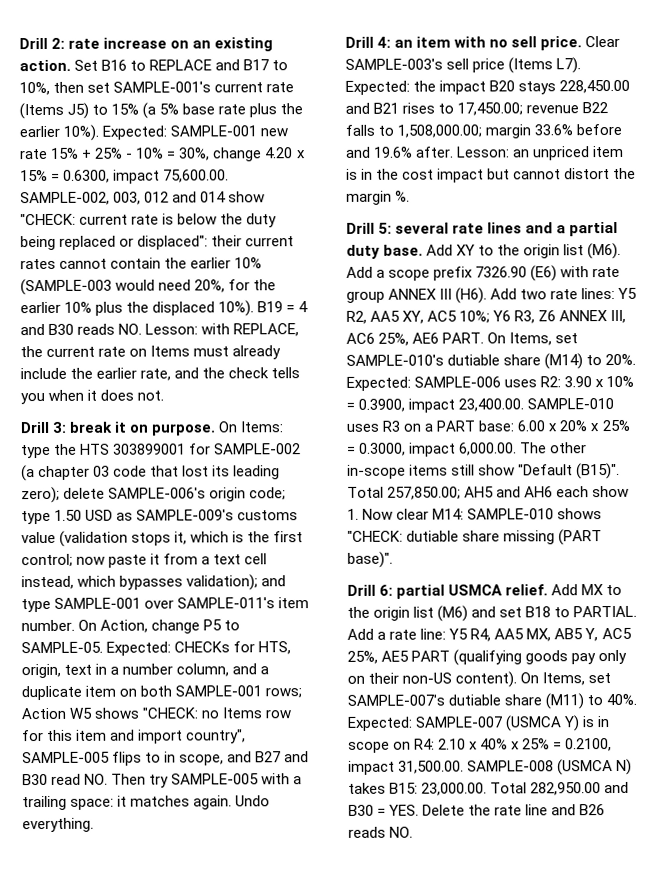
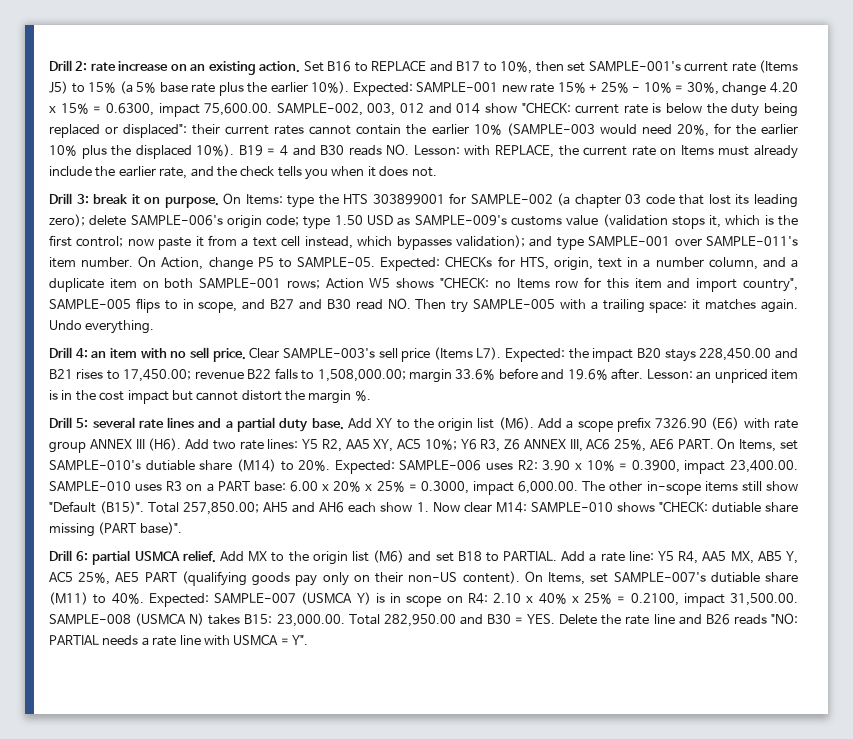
[389,826,414,838] NO. -> [771,613,799,624] [49,634,308,646] "NO: PARTIAL needs a rate line with USMCA = Y".

